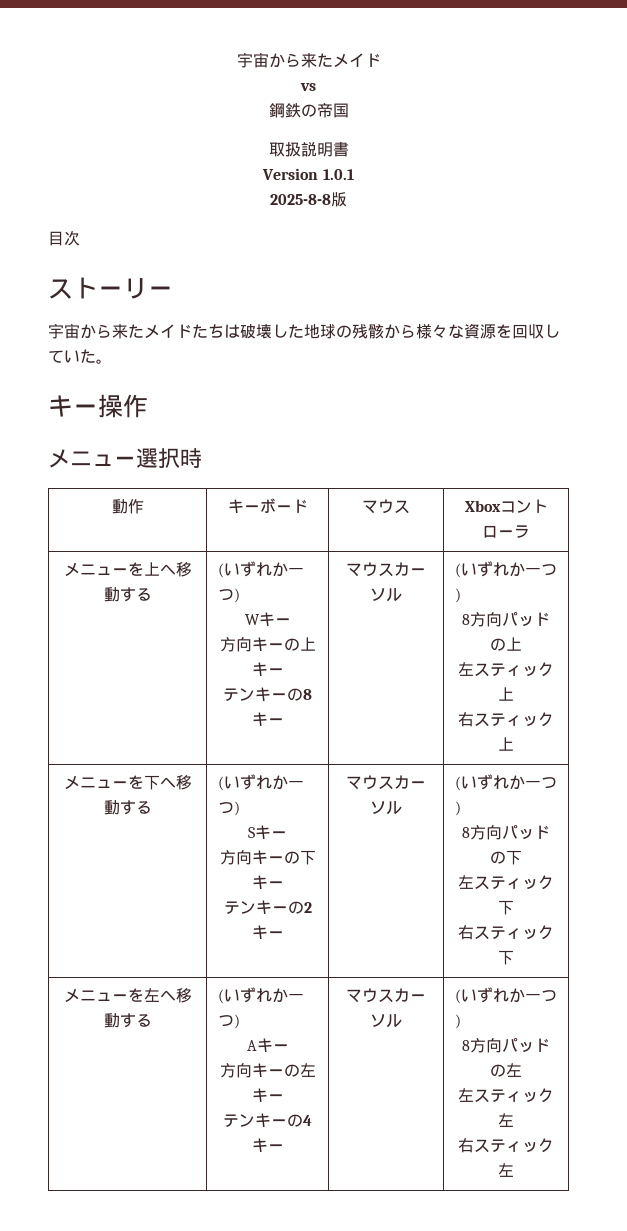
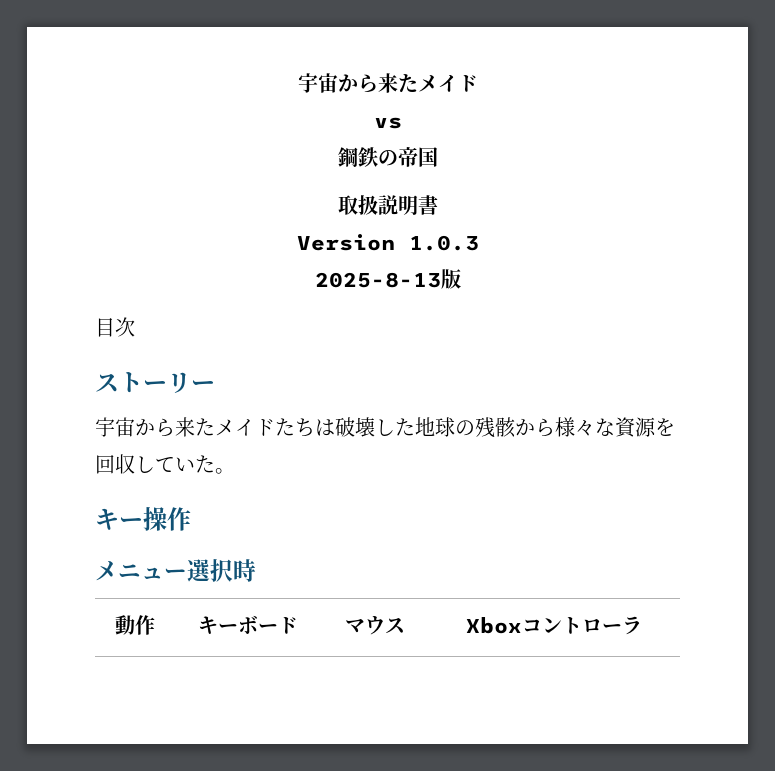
[322,169,354,180] [270,194,331,205] 1.0.1 // 2025-8-8 -> [408,235,479,251] [314,272,441,288] 1.0.3 // 2025-8-13
[63,562,192,577] [103,587,152,602] [217,561,304,578] [217,588,240,603] [244,612,291,627] [219,637,316,652] [251,662,284,677] [223,687,312,702] [251,712,284,727] [346,562,426,577] [370,588,402,602] [454,561,557,578] [454,588,461,603] [462,612,550,627] [490,637,522,651] [458,662,554,677] [498,687,514,701] [458,712,554,727] [498,737,514,751] [63,775,192,790] [103,800,152,815] [217,774,304,791] [217,801,240,816] [248,825,287,840] [219,850,316,865] [251,875,284,890] [223,900,312,915] [251,925,284,940] [346,775,426,790] [370,801,402,815] [454,774,557,791] [454,801,461,816] [462,825,550,840] [490,850,522,865] [458,875,554,890] [498,900,514,915] [458,925,554,940] [498,950,514,965] [63,988,192,1003] [103,1013,152,1028] [217,987,304,1004] [217,1014,240,1029] [246,1038,289,1053] [219,1063,316,1078] [251,1088,284,1103] [223,1113,312,1128] [251,1138,284,1153] [346,988,426,1003] [370,1014,402,1028] [454,987,557,1004] [454,1014,461,1029] [462,1038,550,1053] [490,1063,522,1077] [458,1088,554,1103] [498,1113,514,1127] [458,1138,554,1153] [498,1163,514,1177] // メニューを上へ移動する | (いずれか一つ) // Wキー // 方向キーの上キー // テンキーの8キー | マウスカーソル | (いずれか一つ) // 8方向パッドの上 // 左スティック上 // 右スティック上 // メニューを下へ移動する | (いずれか一つ) // Sキー // 方向キーの下キー // テンキーの2キー | マウスカーソル | (いずれか一つ) // 8方向パッドの下 // 左スティック下 // 右スティック下 // メニューを左へ移動する | (いずれか一つ) // Aキー // 方向キーの左キー // テンキーの4キー | マウスカーソル | (いずれか一つ) // 8方向パッドの左 // 左スティック左 // 右スティック左 -> (642, 625) none

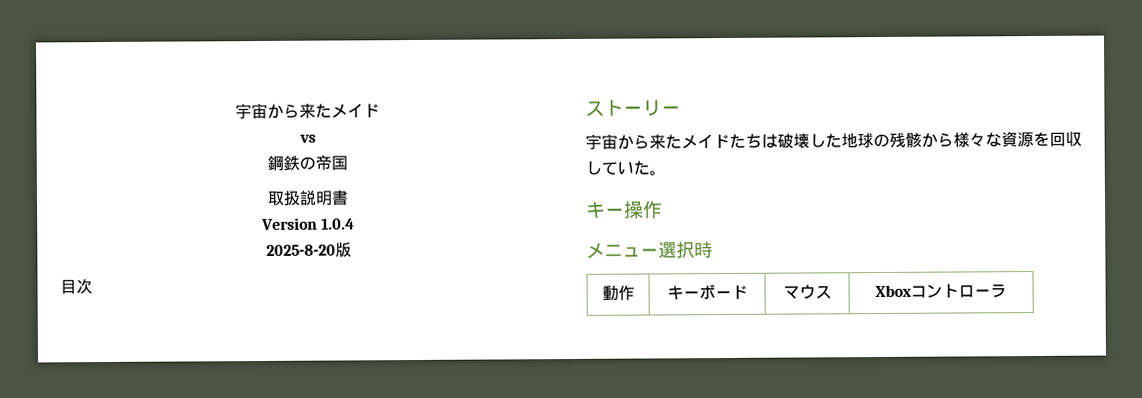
[408,235,479,251] [314,272,441,288] 1.0.3 // 2025-8-13 -> [321,218,356,230] [265,244,336,256] 1.0.4 // 2025-8-20

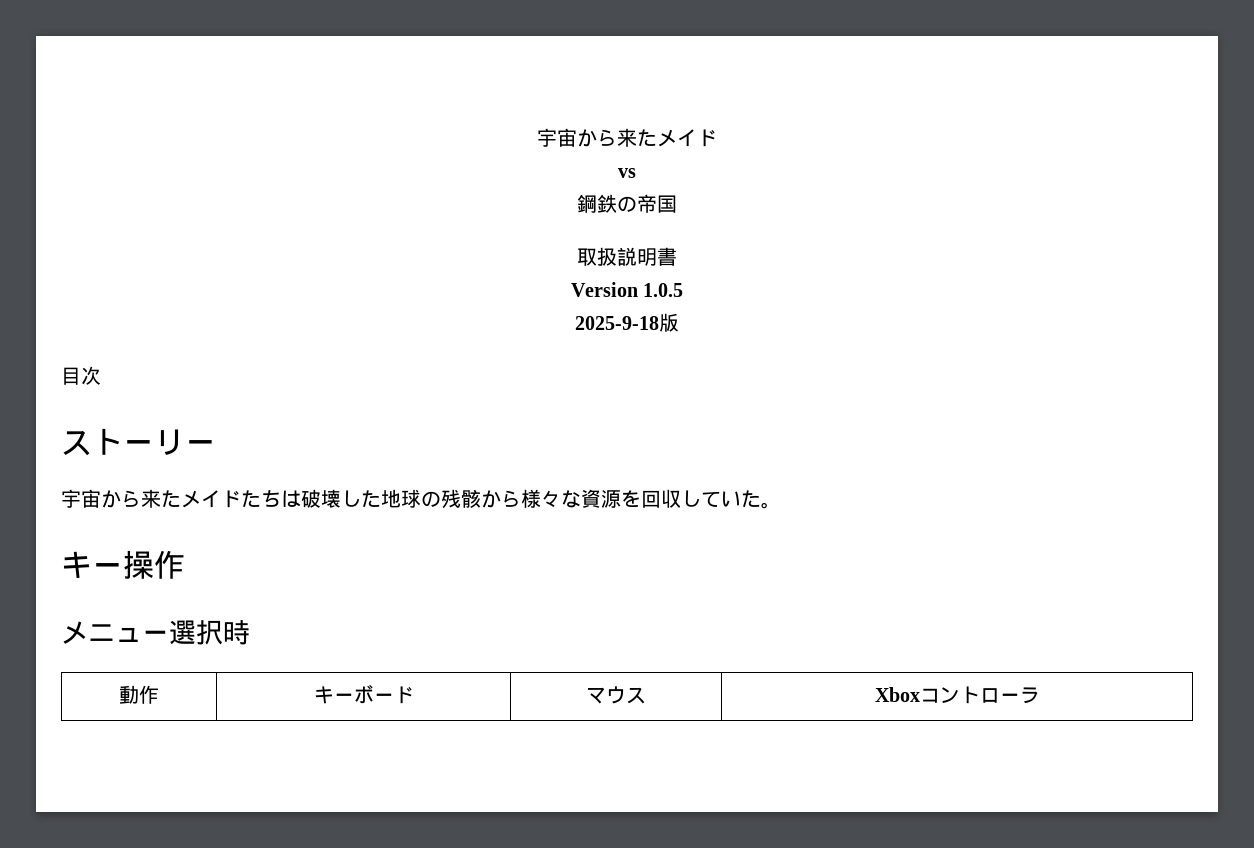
[321,218,356,230] [265,244,336,256] 1.0.4 // 2025-8-20 -> [643,283,684,297] [575,316,659,330] 1.0.5 // 2025-9-18

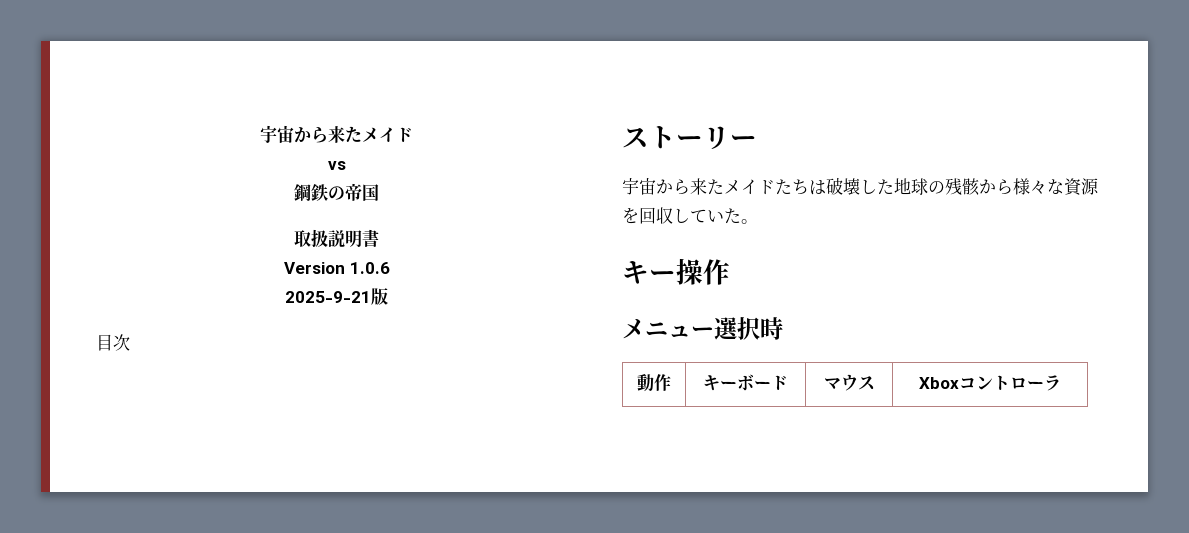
[643,283,684,297] [575,316,659,330] 1.0.5 // 2025-9-18 -> [349,262,390,274] [285,291,371,303] 1.0.6 // 2025-9-21

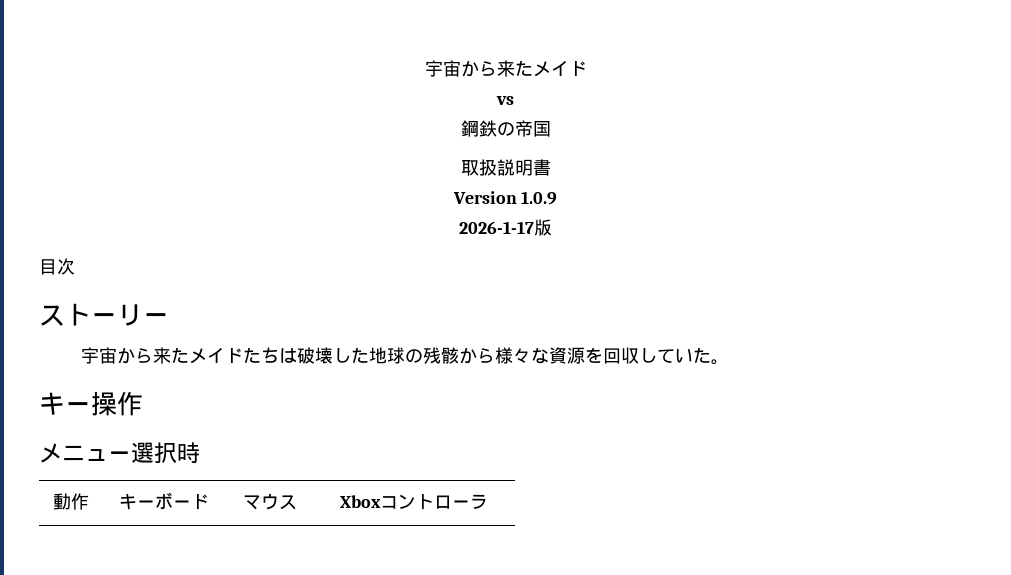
[349,262,390,274] [285,291,371,303] 1.0.6 // 2025-9-21 -> [521,191,558,205] [459,221,534,234] 1.0.9 // 2026-1-17

